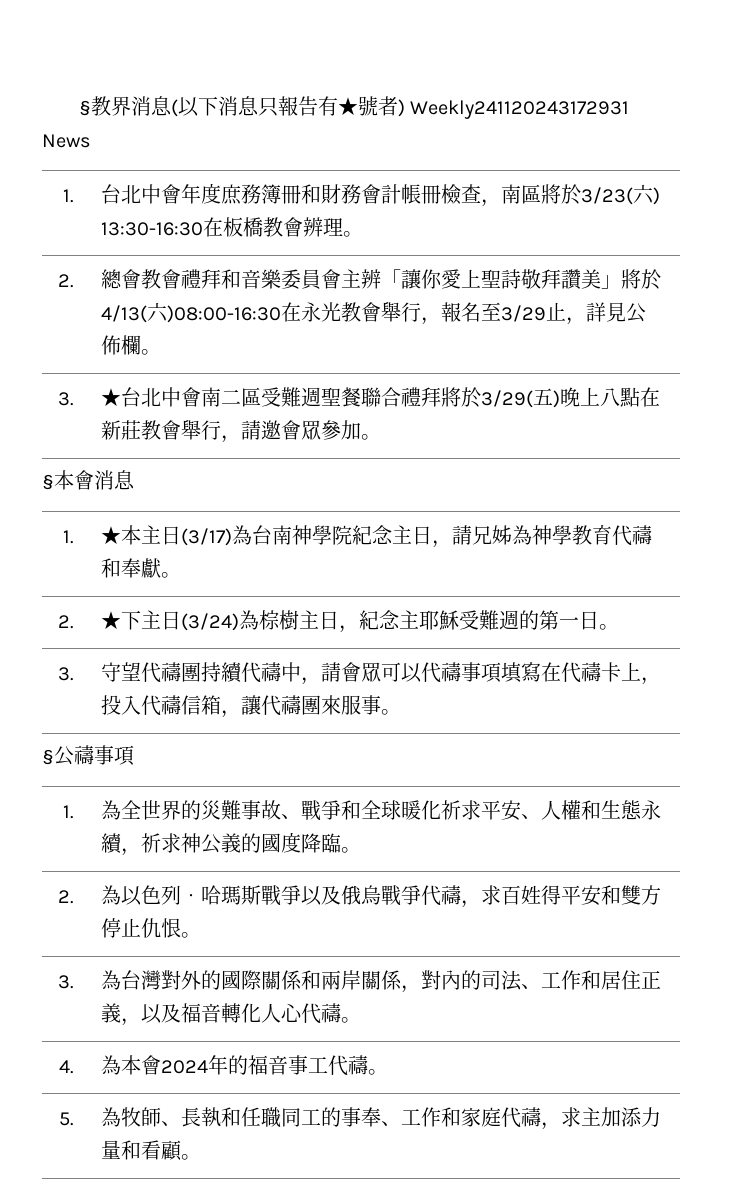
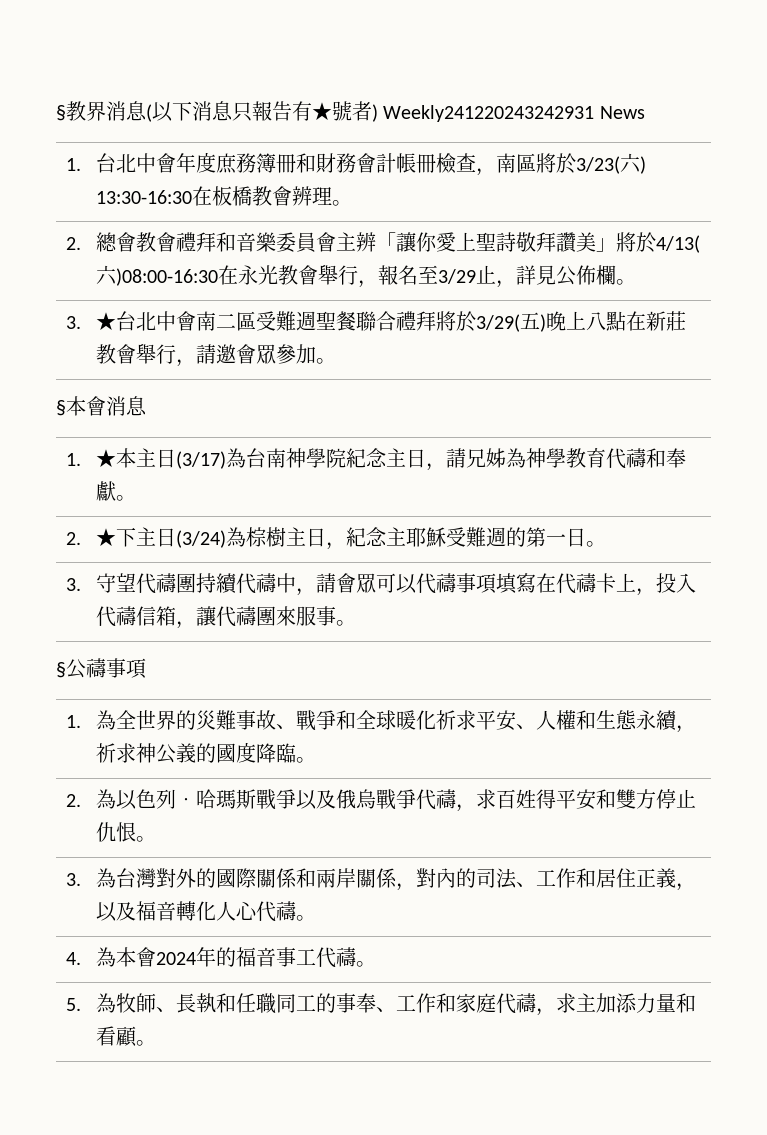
[410,100,630,119] Weekly241120243172931 -> [383,105,595,122] Weekly241220243242931

